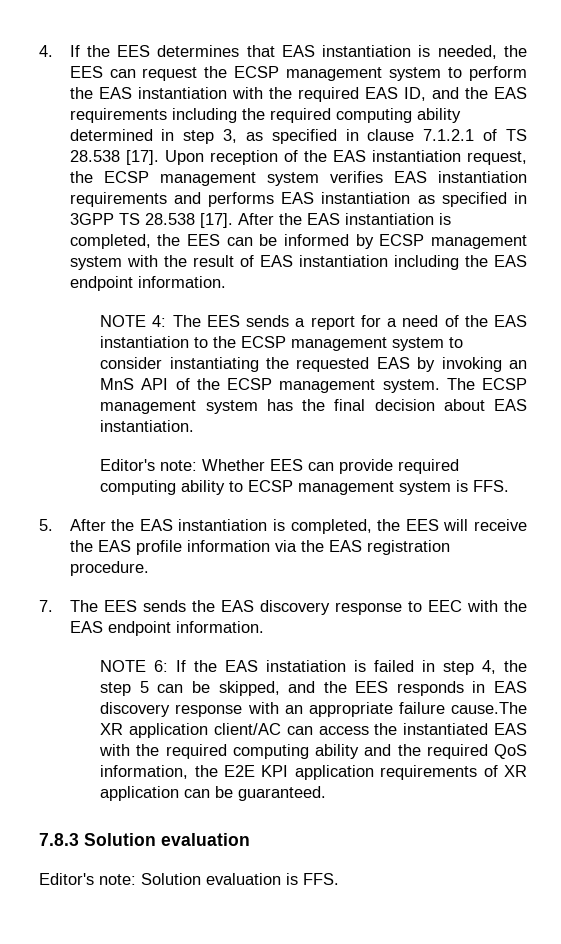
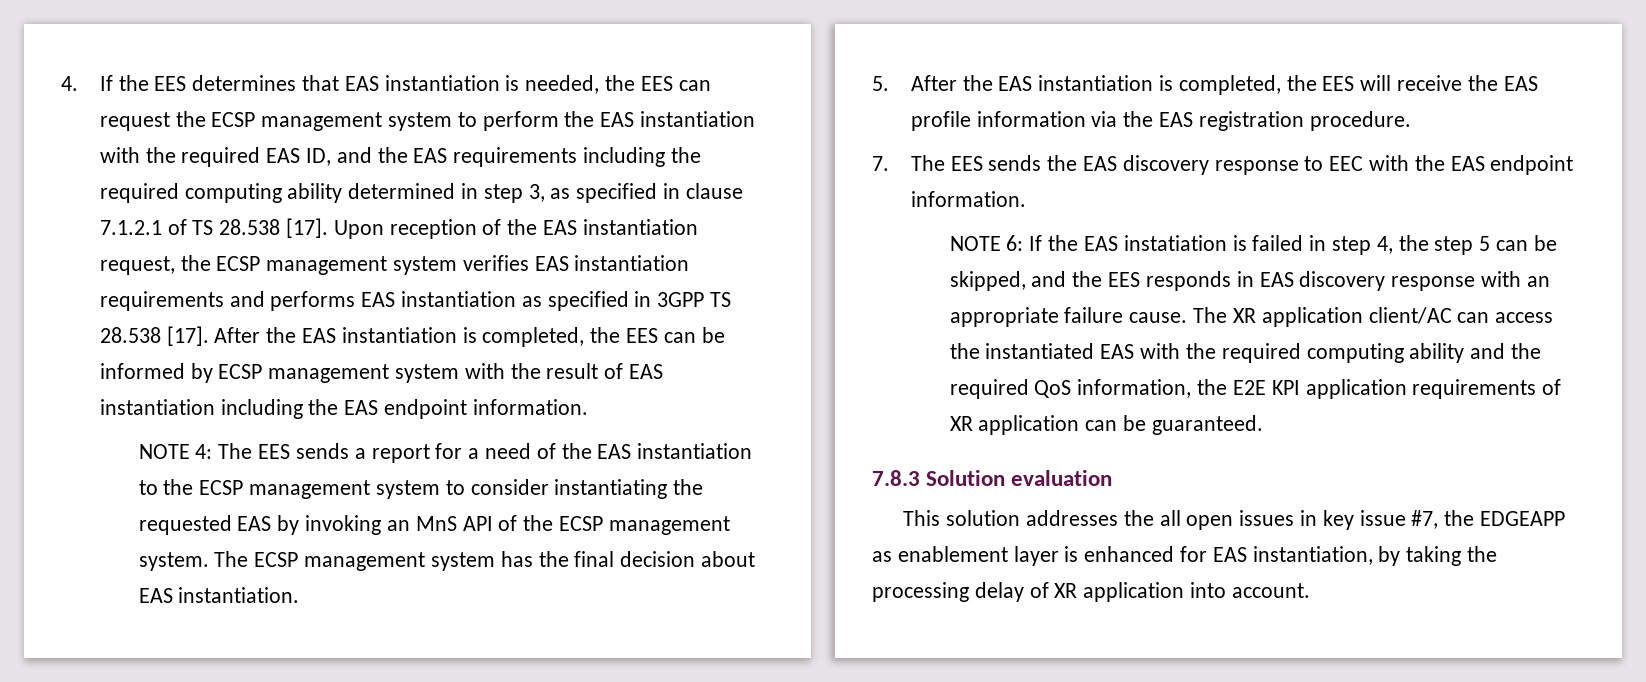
[100,459,460,474] [100,480,510,495] // Editor's note: Whether EES can provide required computing ability to ECSP management system is FFS. -> (300, 595) none
[451,702,527,714] cause.The -> [1129,307,1228,323] cause. The
[39,873,339,885] Editor's note: Solution evaluation is FFS. -> [903,510,1566,530] [872,546,1498,566] [872,582,1310,602] This solution addresses the all open issues in key issue #7, the EDGEAPP as enablement layer is enhanced for EAS instantiation, by taking the processing delay of XR application into account.

